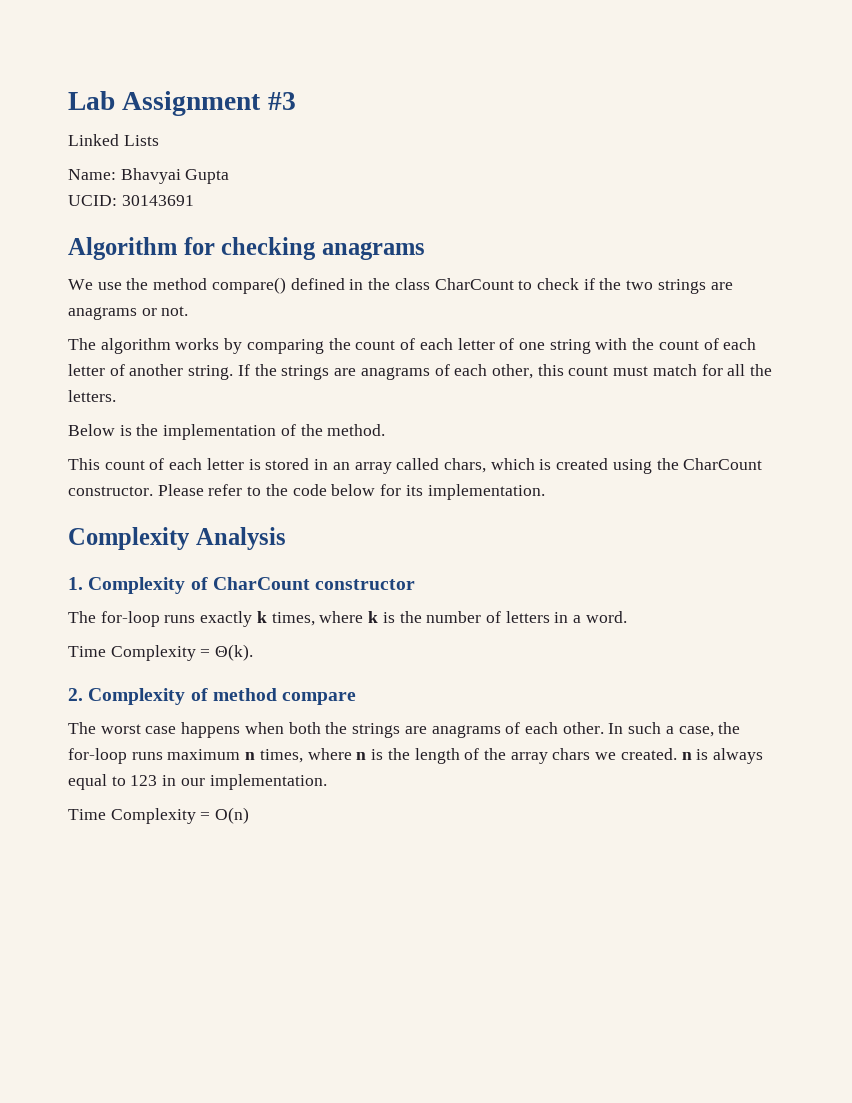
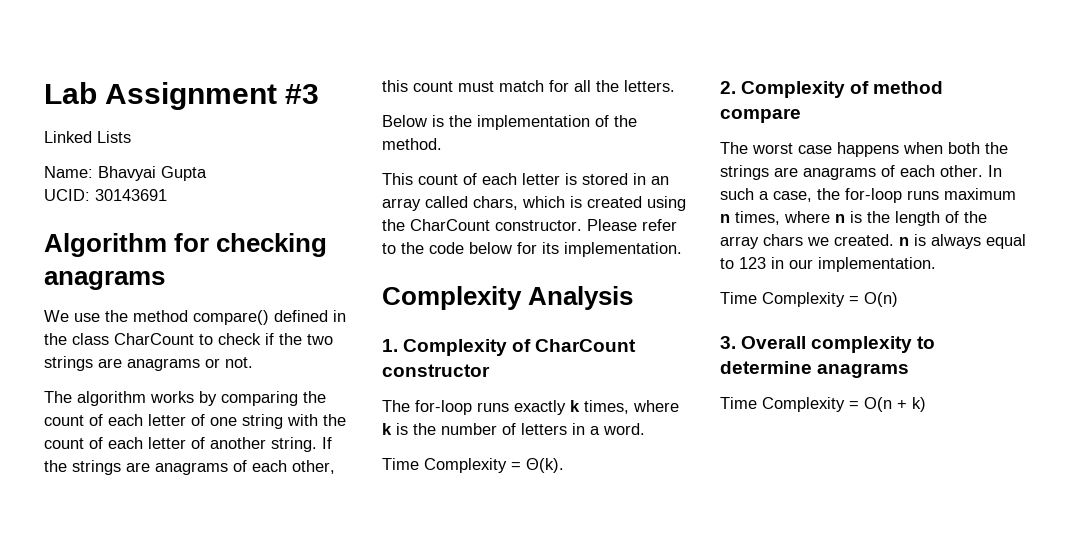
(250, 815) none -> [720,336,936,353] [720,361,910,378] [720,397,926,412] // 3. Overall complexity to determine anagrams // Time Complexity = O(n + k)

